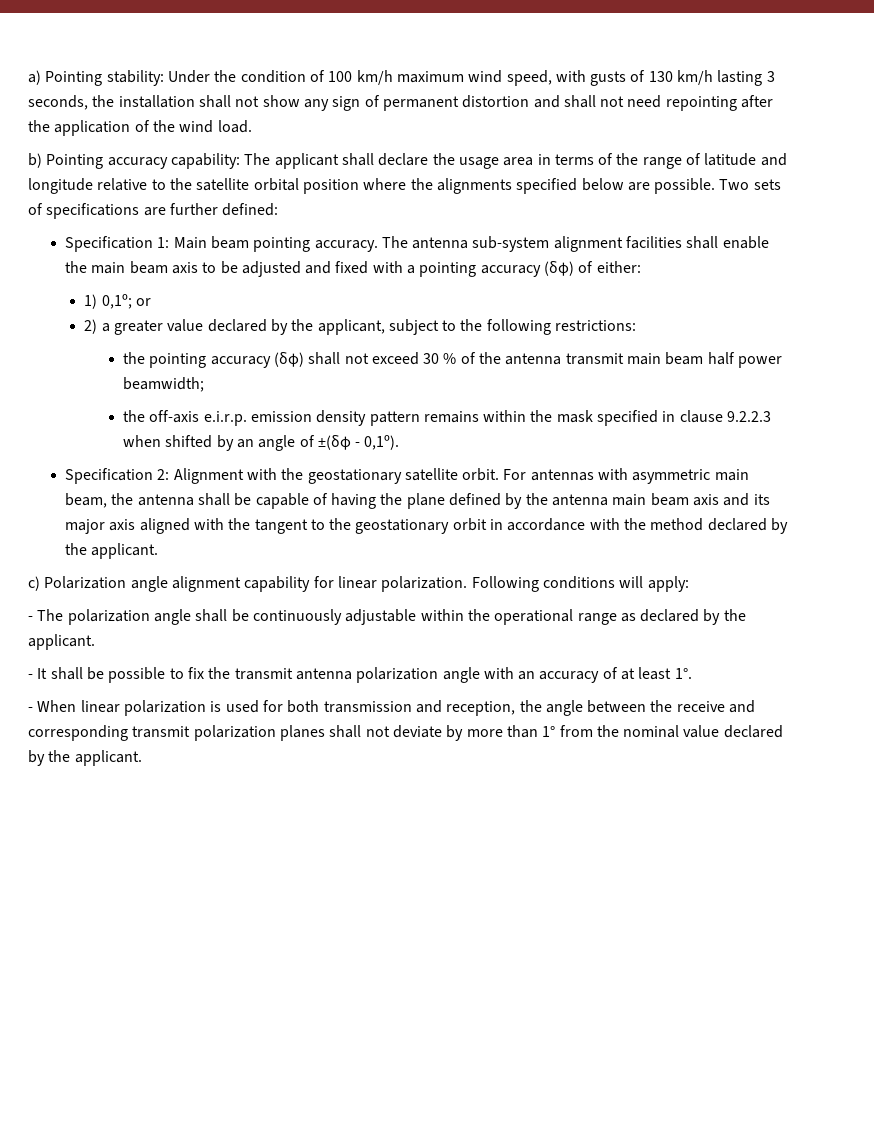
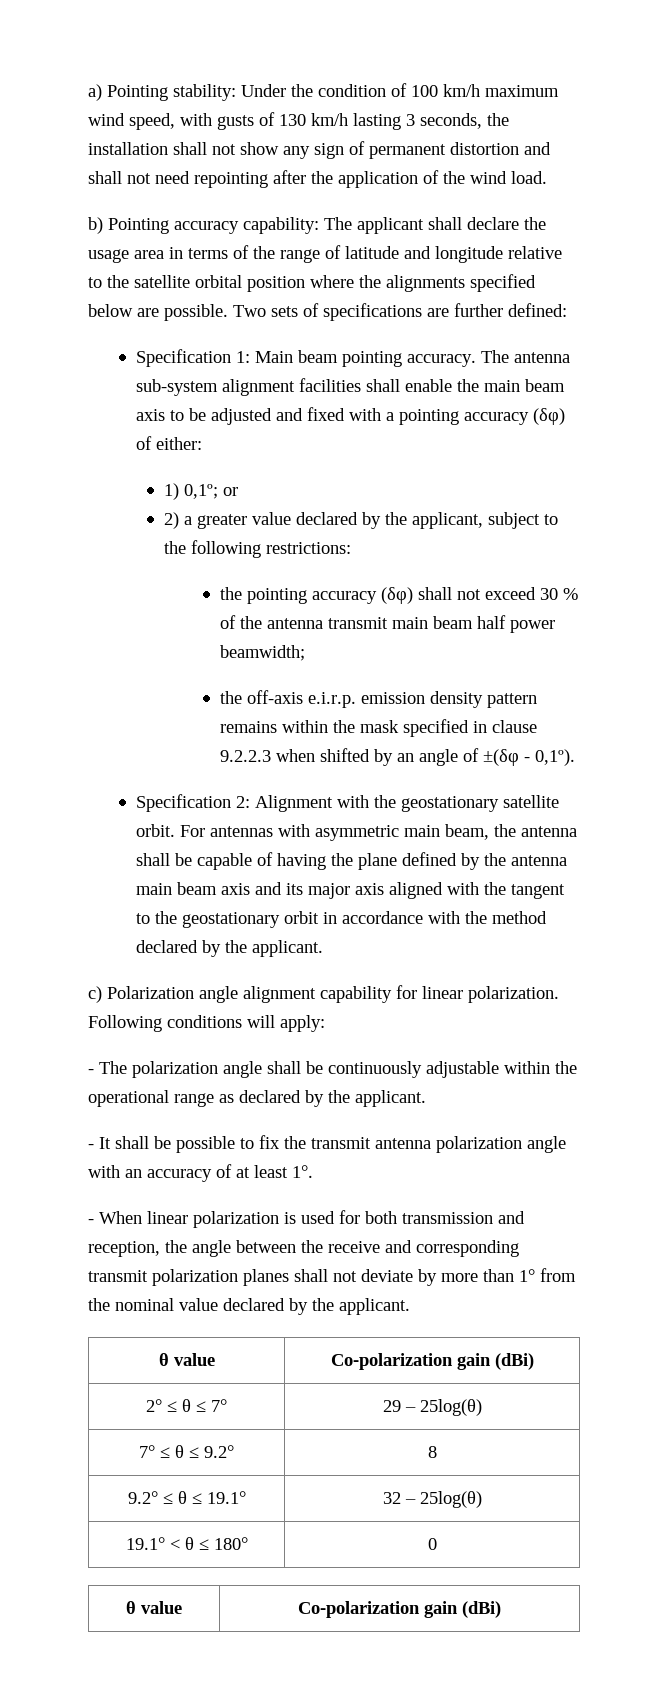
(142, 758) none -> [158,1353,215,1366] [330,1353,534,1370] [146,1399,227,1412] [382,1399,482,1416] [139,1445,234,1458] [427,1446,437,1458] [127,1491,246,1504] [382,1491,482,1508] [125,1537,248,1550] [427,1538,437,1550] [126,1601,182,1614] [298,1601,501,1618] // θ value | Co-polarization gain (dBi) // 2° ≤ θ ≤ 7° | 29 – 25log(θ) // 7° ≤ θ ≤ 9.2° | 8 // 9.2° ≤ θ ≤ 19.1° | 32 – 25log(θ) // 19.1° < θ ≤ 180° | 0 // θ value | Co-polarization gain (dBi)

